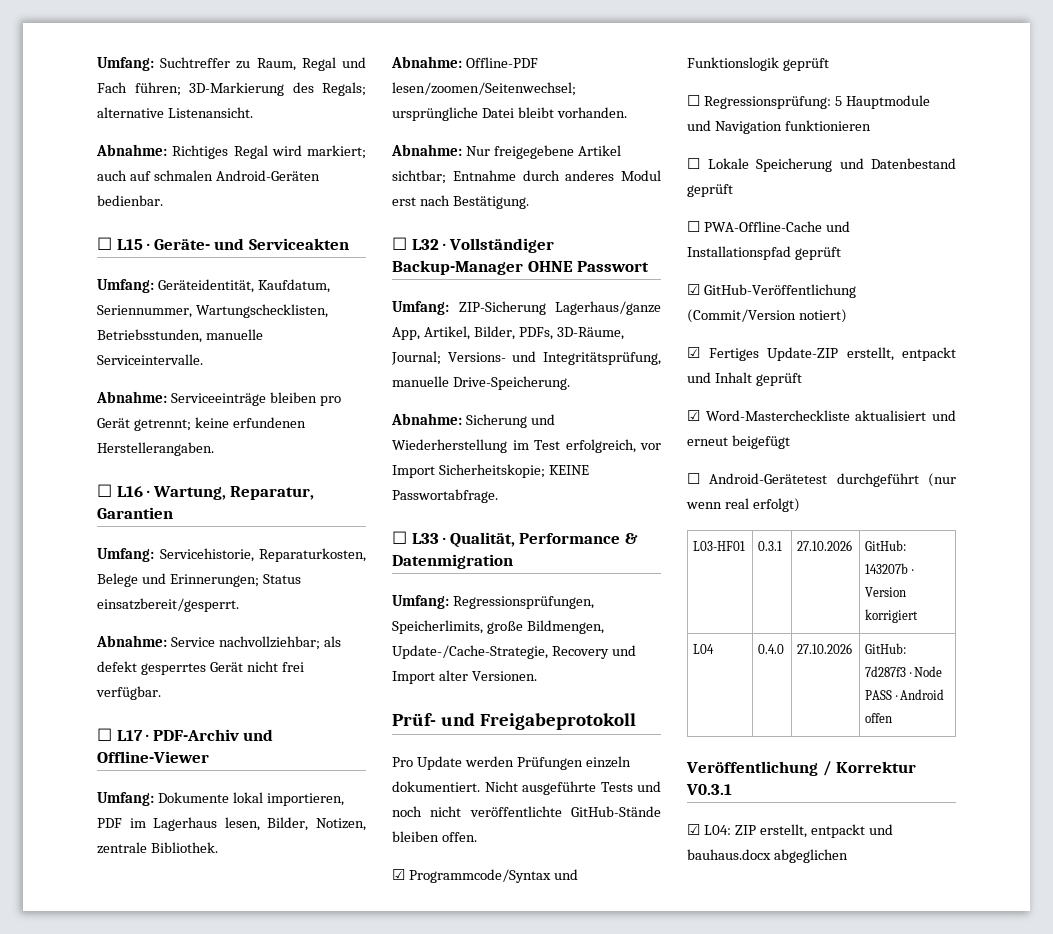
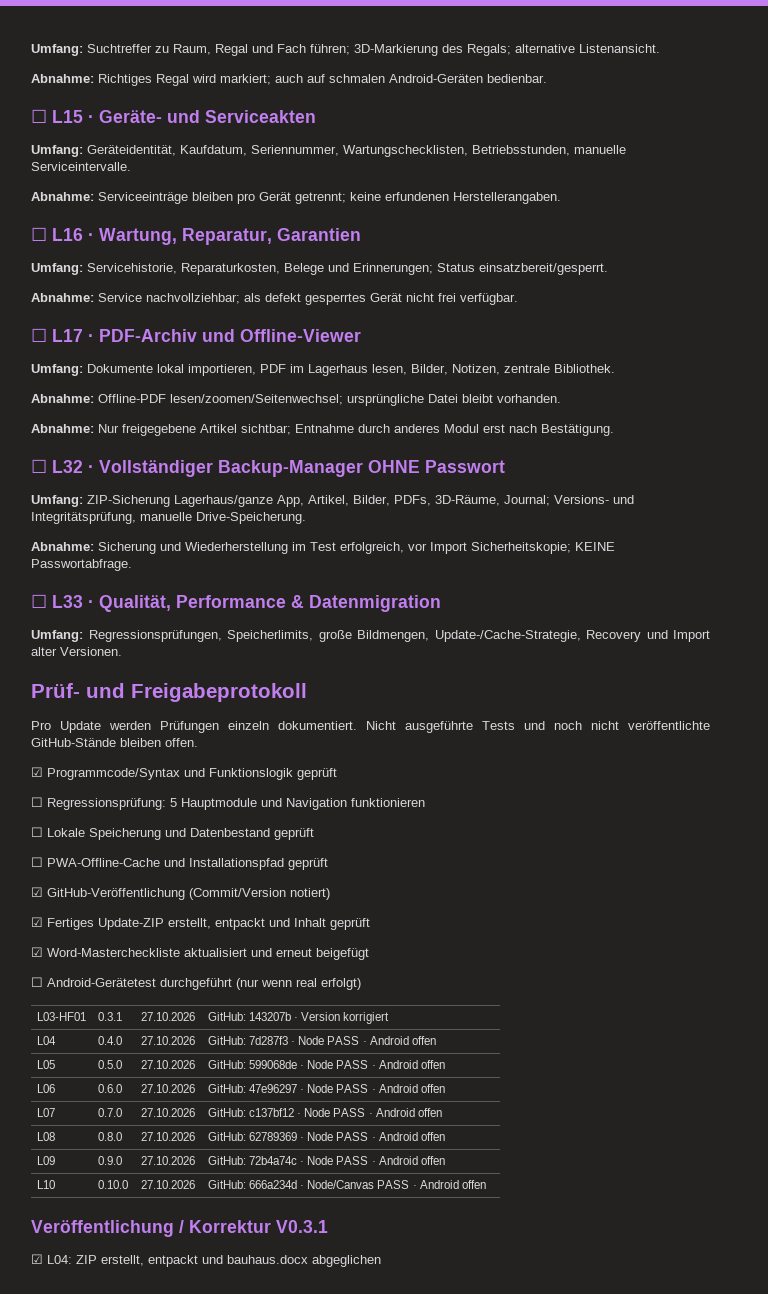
(893, 718) none -> [36,1060,55,1069] [97,1060,122,1069] [140,1060,195,1069] [207,1060,445,1069] [36,1084,55,1093] [97,1084,122,1093] [140,1084,195,1093] [207,1084,445,1093] [36,1108,55,1117] [97,1108,122,1117] [140,1108,195,1117] [207,1108,442,1117] [36,1132,55,1141] [97,1132,122,1141] [140,1132,195,1141] [207,1132,445,1141] [36,1156,55,1165] [97,1156,122,1165] [140,1156,195,1165] [207,1156,445,1165] [36,1180,55,1189] [97,1180,128,1189] [140,1180,195,1189] [207,1180,486,1189] // L05 | 0.5.0 | 27.10.2026 | GitHub: 599068de · Node PASS · Android offen // L06 | 0.6.0 | 27.10.2026 | GitHub: 47e96297 · Node PASS · Android offen // L07 | 0.7.0 | 27.10.2026 | GitHub: c137bf12 · Node PASS · Android offen // L08 | 0.8.0 | 27.10.2026 | GitHub: 62789369 · Node PASS · Android offen // L09 | 0.9.0 | 27.10.2026 | GitHub: 72b4a74c · Node PASS · Android offen // L10 | 0.10.0 | 27.10.2026 | GitHub: 666a234d · Node/Canvas PASS · Android offen

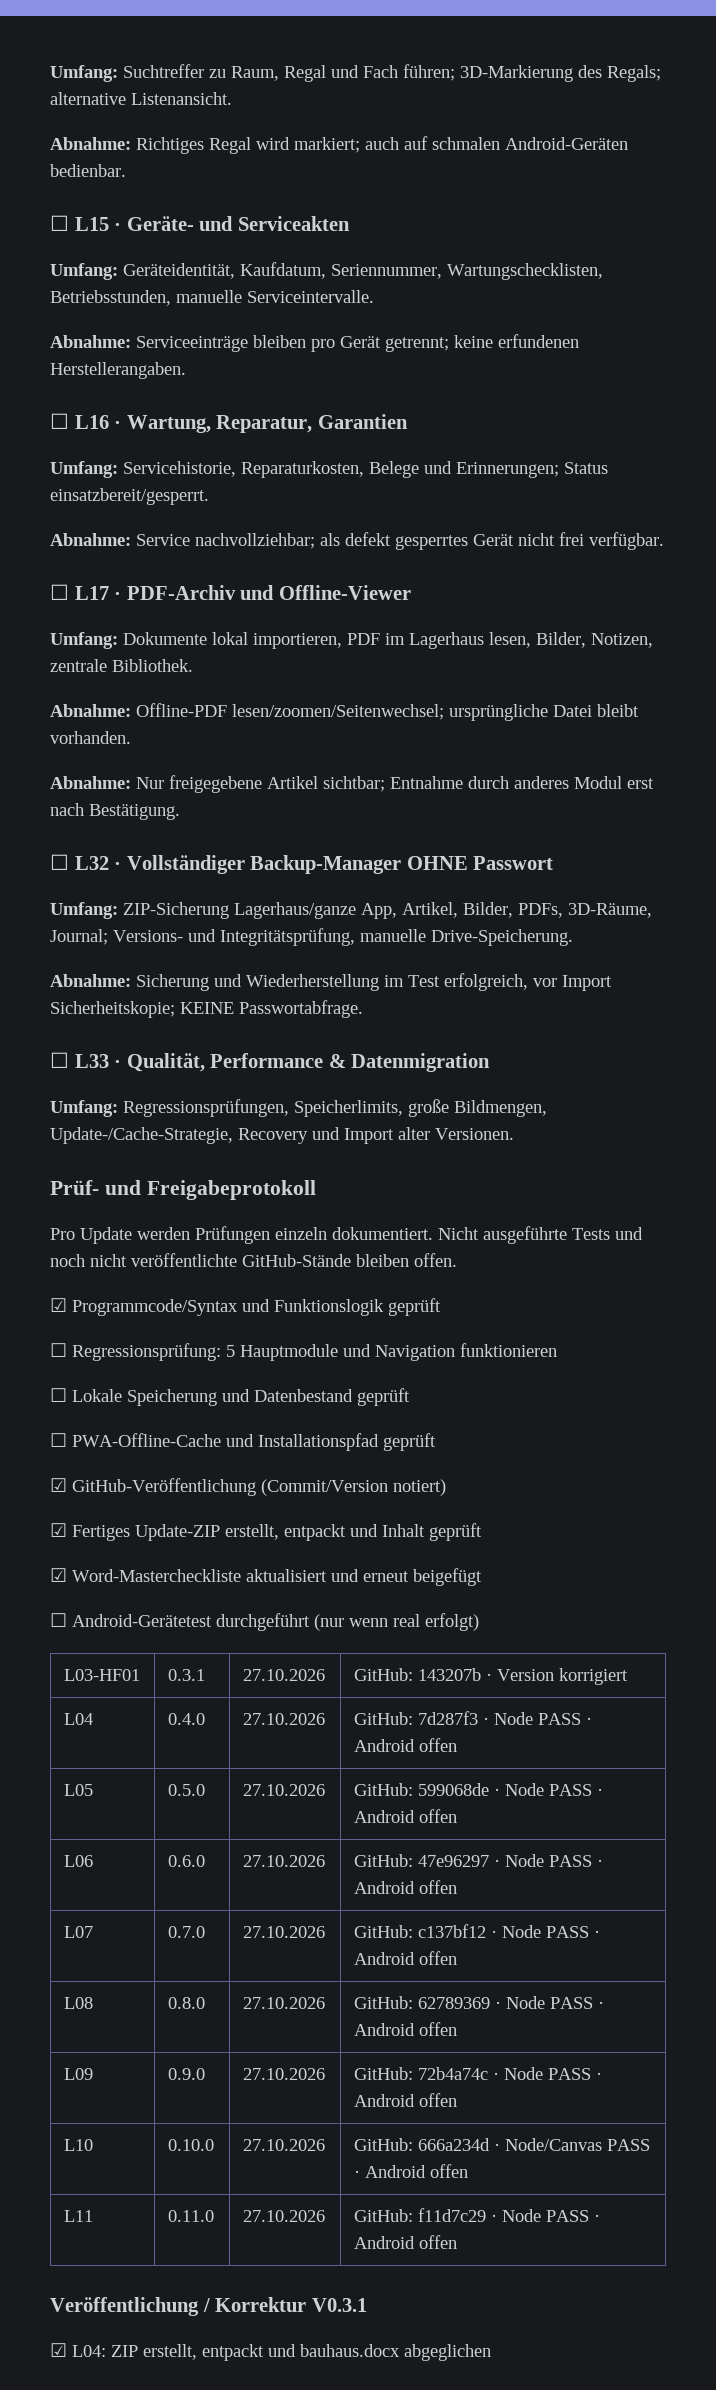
(486, 1184) none -> [63,2210,93,2222] [167,2210,214,2222] [242,2210,325,2222] [353,2208,600,2222] [353,2235,457,2249] // L11 | 0.11.0 | 27.10.2026 | GitHub: f11d7c29 · Node PASS · Android offen

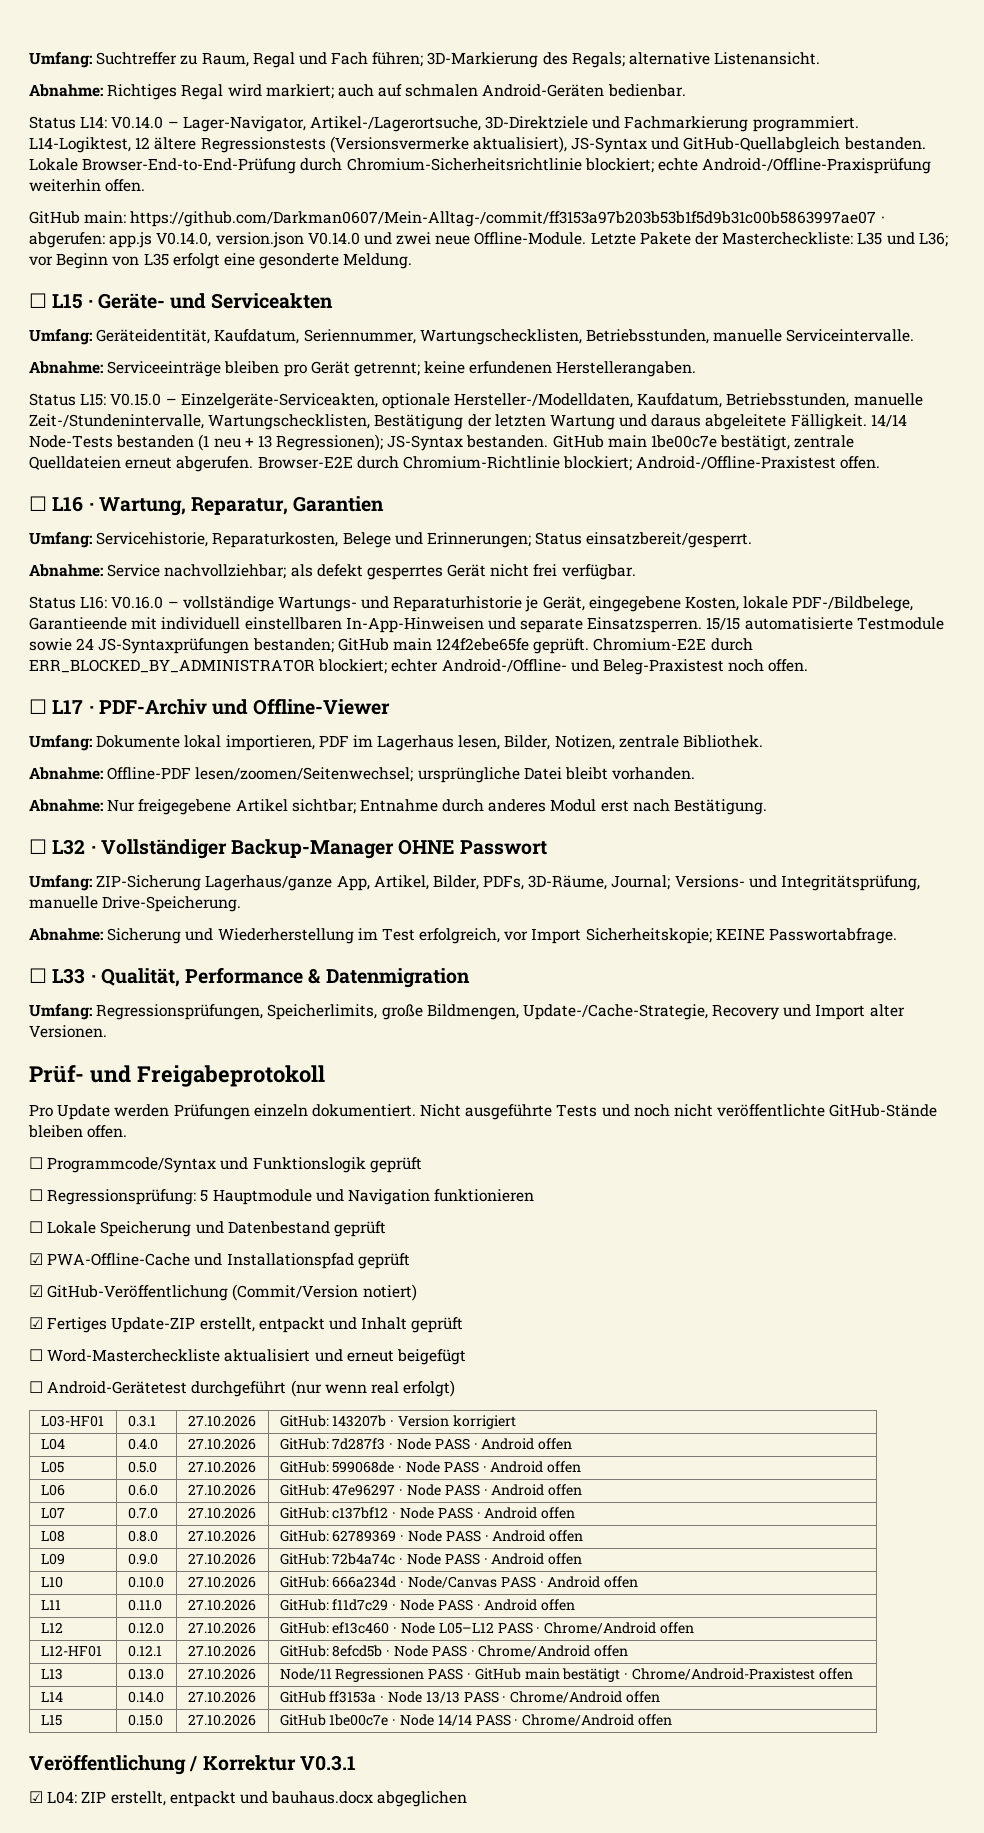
(126, 170) none -> [29,116,859,132] [29,136,926,153] [29,158,932,174] [29,179,146,192] [29,211,885,227] [29,232,948,248] [29,253,413,269] // Status L14: V0.14.0 – Lager-Navigator, Artikel-/Lagerortsuche, 3D-Direktziele und Fachmarkierung programmiert. L14-Logiktest, 12 ältere Regressionstests (Versionsvermerke aktualisiert), JS-Syntax und GitHub-Quellabgleich bestanden. Lokale Browser-End-to-End-Prüfung durch Chromium-Sicherheitsrichtlinie blockiert; echte Android-/Offline-Praxisprüfung weiterhin offen. // GitHub main: https://github.com/Darkman0607/Mein-Alltag-/commit/ff3153a97b203b53b1f5d9b31c00b5863997ae07 · abgerufen: app.js V0.14.0, version.json V0.14.0 und zwei neue Offline-Module. Letzte Pakete der Mastercheckliste: L35 und L36; vor Beginn von L35 erfolgt eine gesonderte Meldung.
(186, 370) none -> [29,393,923,409] [29,414,907,430] [29,434,855,451] [29,456,881,472] // Status L15: V0.15.0 – Einzelgeräte-Serviceakten, optionale Hersteller-/Modelldaten, Kaufdatum, Betriebsstunden, manuelle Zeit-/Stundenintervalle, Wartungschecklisten, Bestätigung der letzten Wartung und daraus abgeleitete Fälligkeit. 14/14 Node-Tests bestanden (1 neu + 13 Regressionen); JS-Syntax bestanden. GitHub main 1be00c7e bestätigt, zentrale Quelldateien erneut abgerufen. Browser-E2E durch Chromium-Richtlinie blockiert; Android-/Offline-Praxistest offen.
(664, 541) none -> [29,596,914,612] [29,617,944,633] [29,638,753,654] [29,659,809,675] // Status L16: V0.16.0 – vollständige Wartungs- und Reparaturhistorie je Gerät, eingegebene Kosten, lokale PDF-/Bildbelege, Garantieende mit individuell einstellbaren In-App-Hinweisen und separate Einsatzsperren. 15/15 automatisierte Testmodule sowie 24 JS-Syntaxprüfungen bestanden; GitHub main 124f2ebe65fe geprüft. Chromium-E2E durch ERR_BLOCKED_BY_ADMINISTRATOR blockiert; echter Android-/Offline- und Beleg-Praxistest noch offen.
[50,1298,67,1312] ☑ -> [29,1157,43,1169] ☐
[50,1433,67,1447] ☐ -> [29,1253,43,1265] ☑
[50,1568,67,1582] ☑ -> [29,1349,43,1361] ☐
(457, 2242) none -> [40,1622,63,1633] [127,1622,164,1634] [187,1622,256,1634] [279,1622,694,1634] [40,1645,102,1657] [127,1645,162,1657] [187,1645,256,1657] [279,1645,629,1657] [40,1668,63,1680] [127,1668,164,1680] [187,1668,256,1680] [279,1668,853,1682] [40,1692,63,1702] [127,1691,164,1703] [187,1691,256,1703] [279,1691,660,1703] [40,1715,62,1726] [127,1714,163,1726] [187,1714,256,1726] [279,1714,672,1726] // L12 | 0.12.0 | 27.10.2026 | GitHub: ef13c460 · Node L05–L12 PASS · Chrome/Android offen // L12-HF01 | 0.12.1 | 27.10.2026 | GitHub: 8efcd5b · Node PASS · Chrome/Android offen // L13 | 0.13.0 | 27.10.2026 | Node/11 Regressionen PASS · GitHub main bestätigt · Chrome/Android-Praxistest offen // L14 | 0.14.0 | 27.10.2026 | GitHub ff3153a · Node 13/13 PASS · Chrome/Android offen // L15 | 0.15.0 | 27.10.2026 | GitHub 1be00c7e · Node 14/14 PASS · Chrome/Android offen

